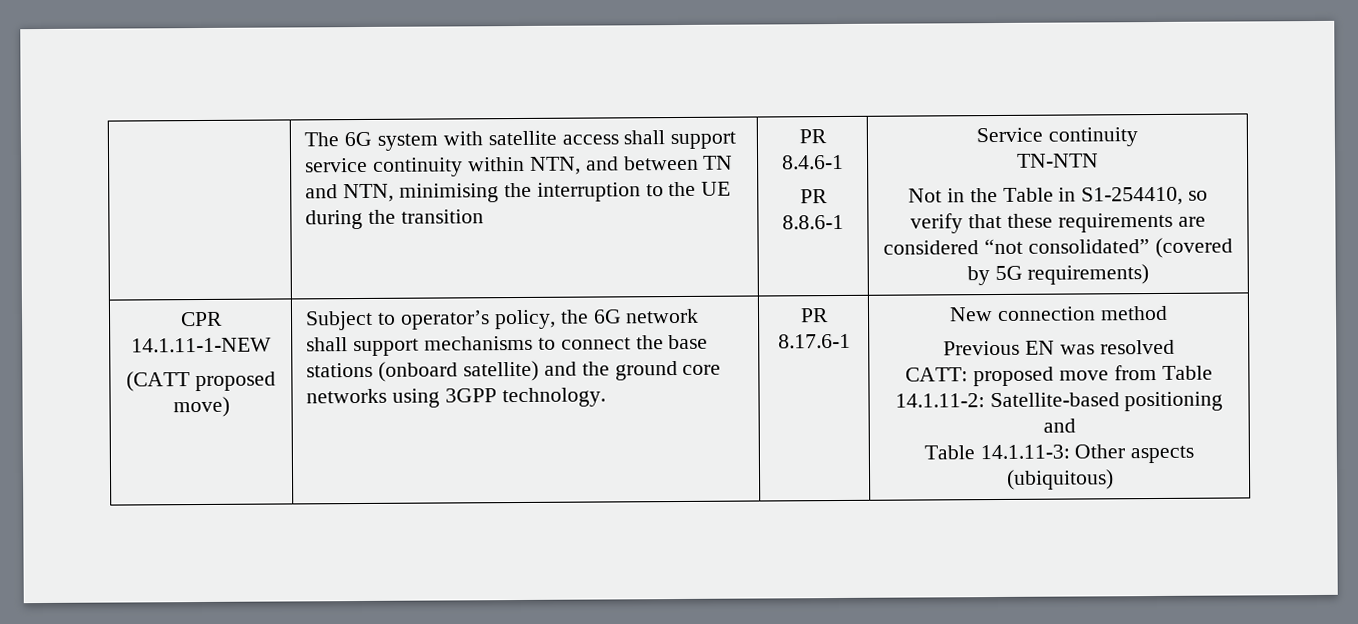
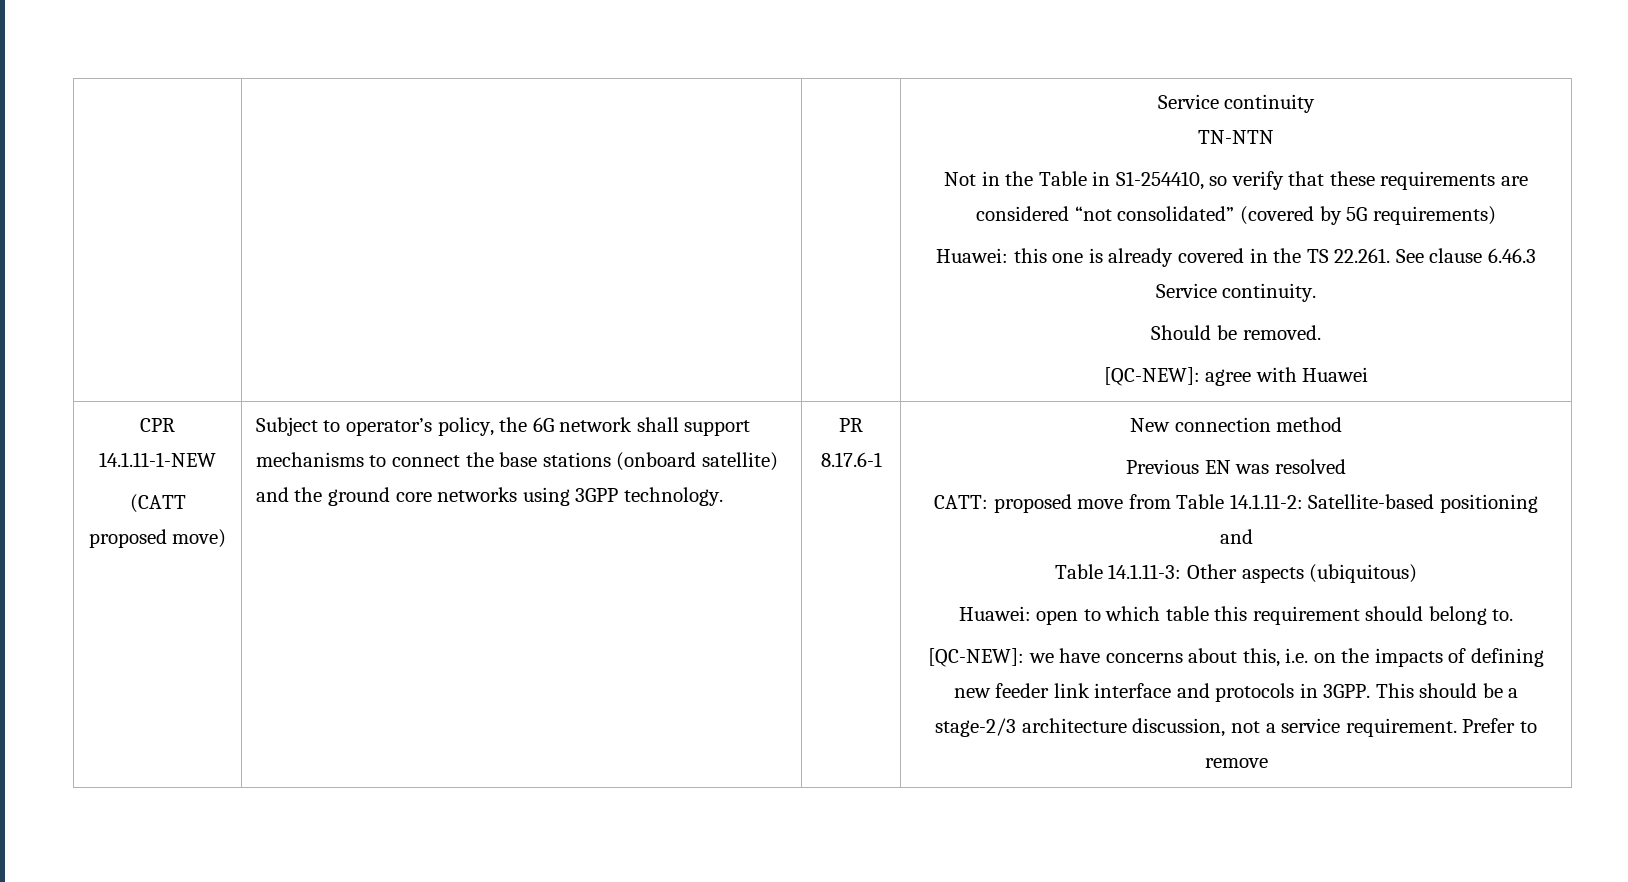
[304,130,737,151] [305,155,734,177] [305,181,732,203] [305,209,485,230] [798,129,827,144] [782,154,844,170] [799,189,828,204] [782,214,844,230] | The 6G system with satellite access shall support service continuity within NTN, and between TN and NTN, minimising the interruption to the UE during the transition | PR 8.4.6-1 // PR 8.8.6-1 -> (1157, 101) | |
(1150, 274) none -> [936,248,1536,267] [1155,283,1317,302] [1151,325,1321,340] [1103,367,1369,386] // Huawei: this one is already covered in the TS 22.261. See clause 6.46.3 Service continuity. // Should be removed. // [QC-NEW]: agree with Huawei
(1114, 479) none -> [958,606,1514,625] [928,648,1544,667] [953,683,1519,702] [935,718,1537,737] [1204,758,1268,768] // Huawei: open to which table this requirement should belong to. // [QC-NEW]: we have concerns about this, i.e. on the impacts of defining new feeder link interface and protocols in 3GPP. This should be a stage-2/3 architecture discussion, not a service requirement. Prefer to remove

